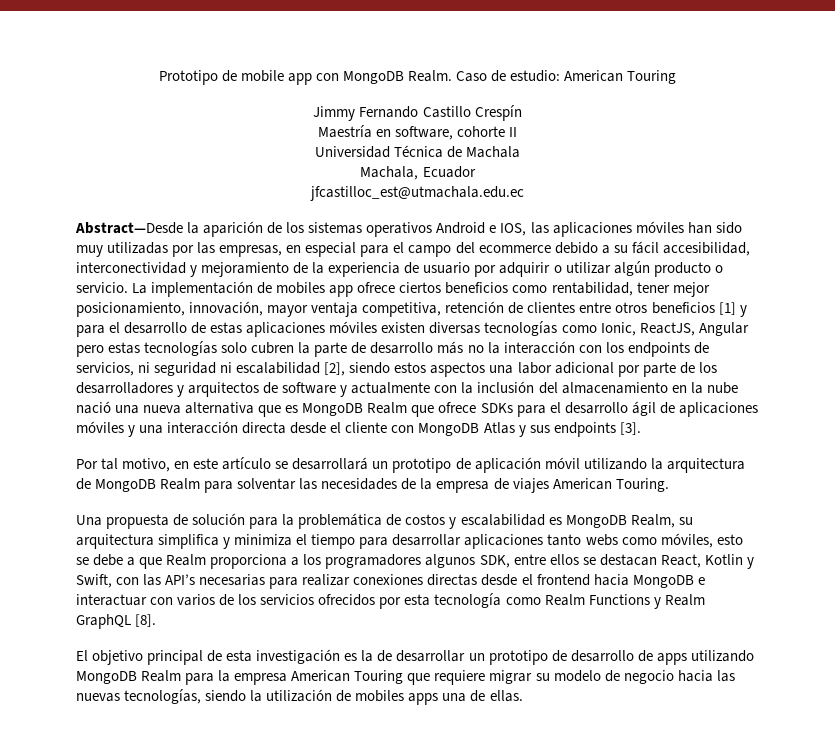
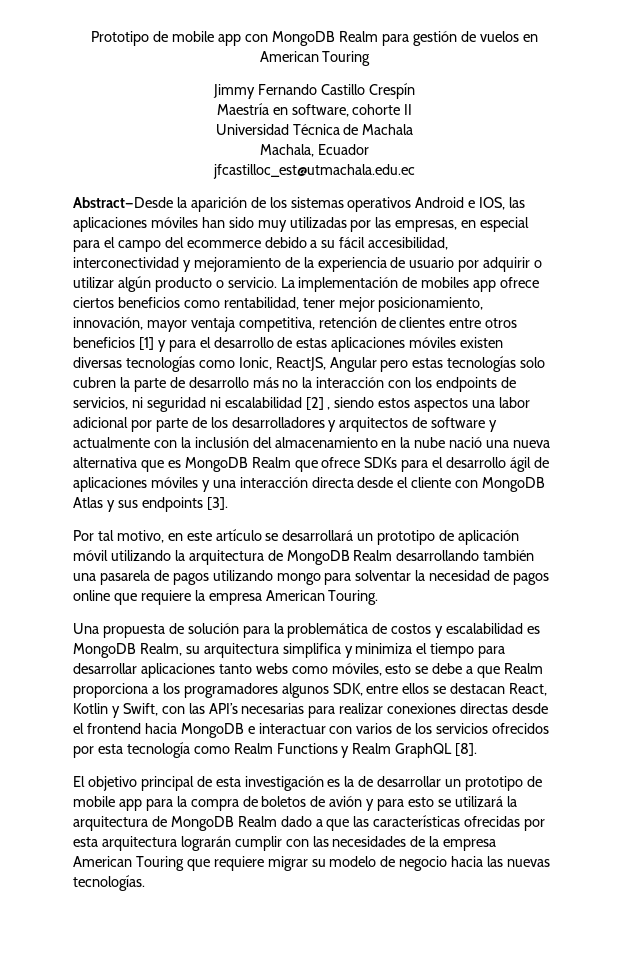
[408,70,561,82] Realm. Caso de estudio: -> [338,31,538,46] Realm para gestión de vuelos en
[324,362,346,376] [2], -> [305,397,331,410] [2] ,
[204,478,549,493] para solventar las necesidades de la empresa de viajes -> [396,550,535,561] [73,570,550,585] [73,590,262,605] desarrollando también una pasarela de pagos utilizando mongo para solventar la necesidad de pagos online que requiere la empresa
[570,650,754,665] [76,670,215,685] desarrollo de apps utilizando MongoDB Realm para -> [73,796,517,811] [73,815,546,831] [73,836,426,851] mobile app para la compra de boletos de avión y para esto se utilizará la arquitectura de MongoDB Realm dado a que las características ofrecidas por esta arquitectura lograrán cumplir con las necesidades de
[124,689,523,705] tecnologías, siendo la utilización de mobiles apps una de ellas. -> [73,875,145,891] tecnologías.

